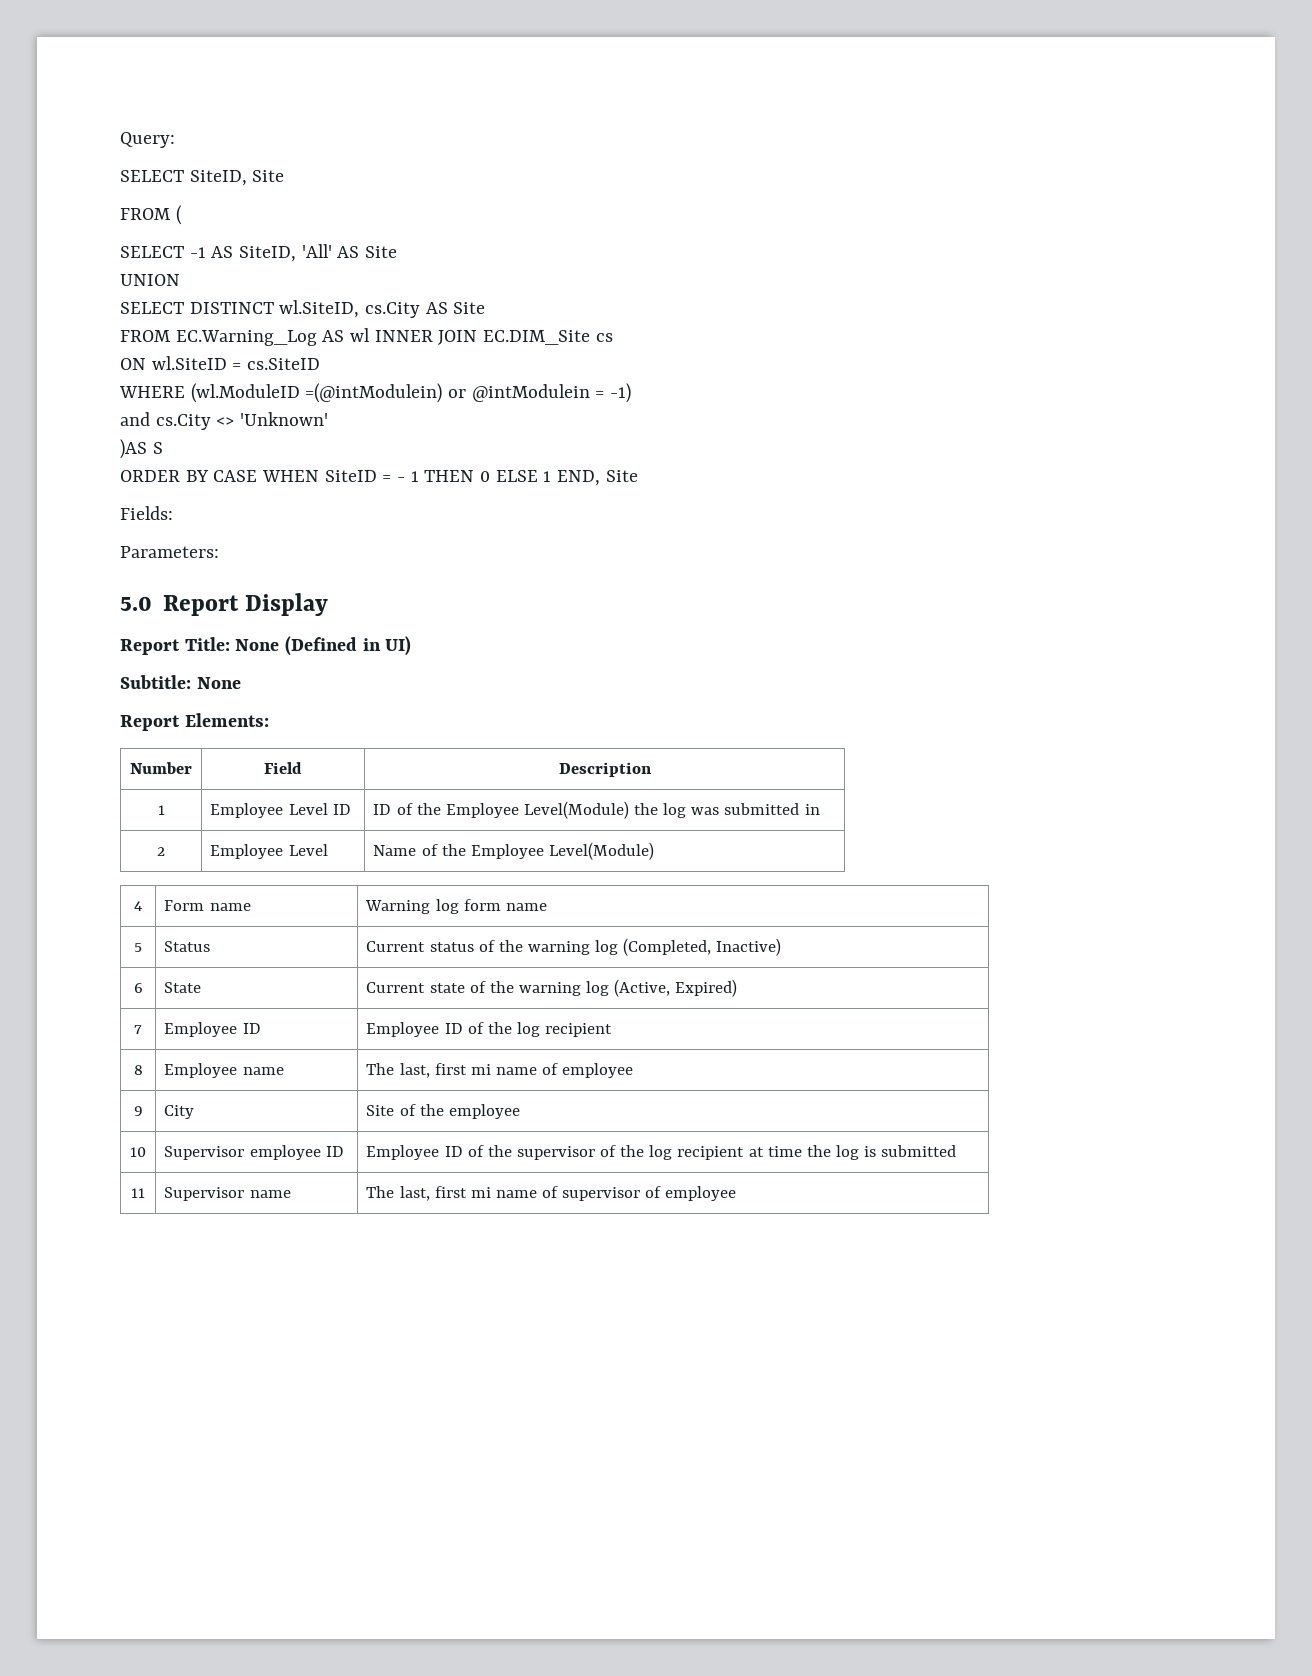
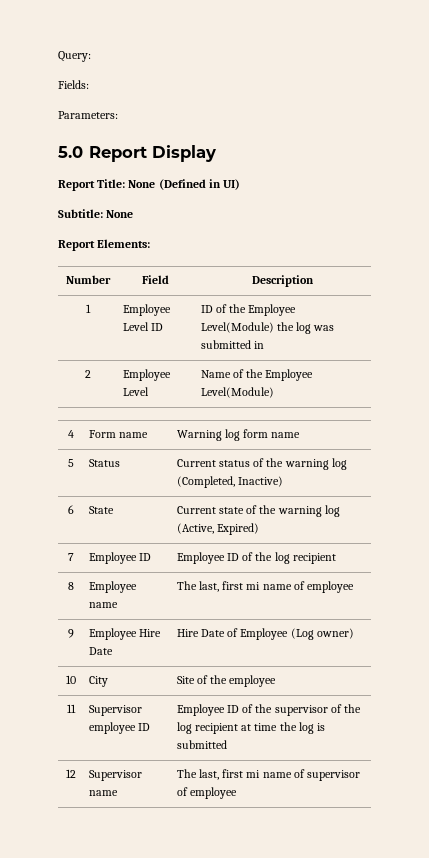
[120,170,285,186] [120,205,182,225] [120,244,398,262] [120,274,180,286] [120,300,486,318] [120,328,613,346] [120,356,321,370] [119,383,632,403] [120,412,329,430] [120,439,163,459] [120,470,638,486] // SELECT SiteID, Site // FROM ( // SELECT -1 AS SiteID, 'All' AS Site // UNION // SELECT DISTINCT wl.SiteID, cs.City AS Site // FROM EC.Warning_Log AS wl INNER JOIN EC.DIM_Site cs // ON wl.SiteID = cs.SiteID // WHERE (wl.ModuleID =(@intModulein) or @intModulein = -1) // and cs.City <> 'Unknown' // )AS S // ORDER BY CASE WHEN SiteID = - 1 THEN 0 ELSE 1 END, Site -> (91, 56) none
(143, 1111) none -> [88,628,161,640] [88,647,113,655] [176,628,354,640] [65,675,76,684] | Employee Hire Date | Hire Date of Employee (Log owner) // 10
[130,1147,146,1157] 10 -> [66,704,76,713] 11
[131,1188,145,1198] 11 -> [65,769,76,778] 12

